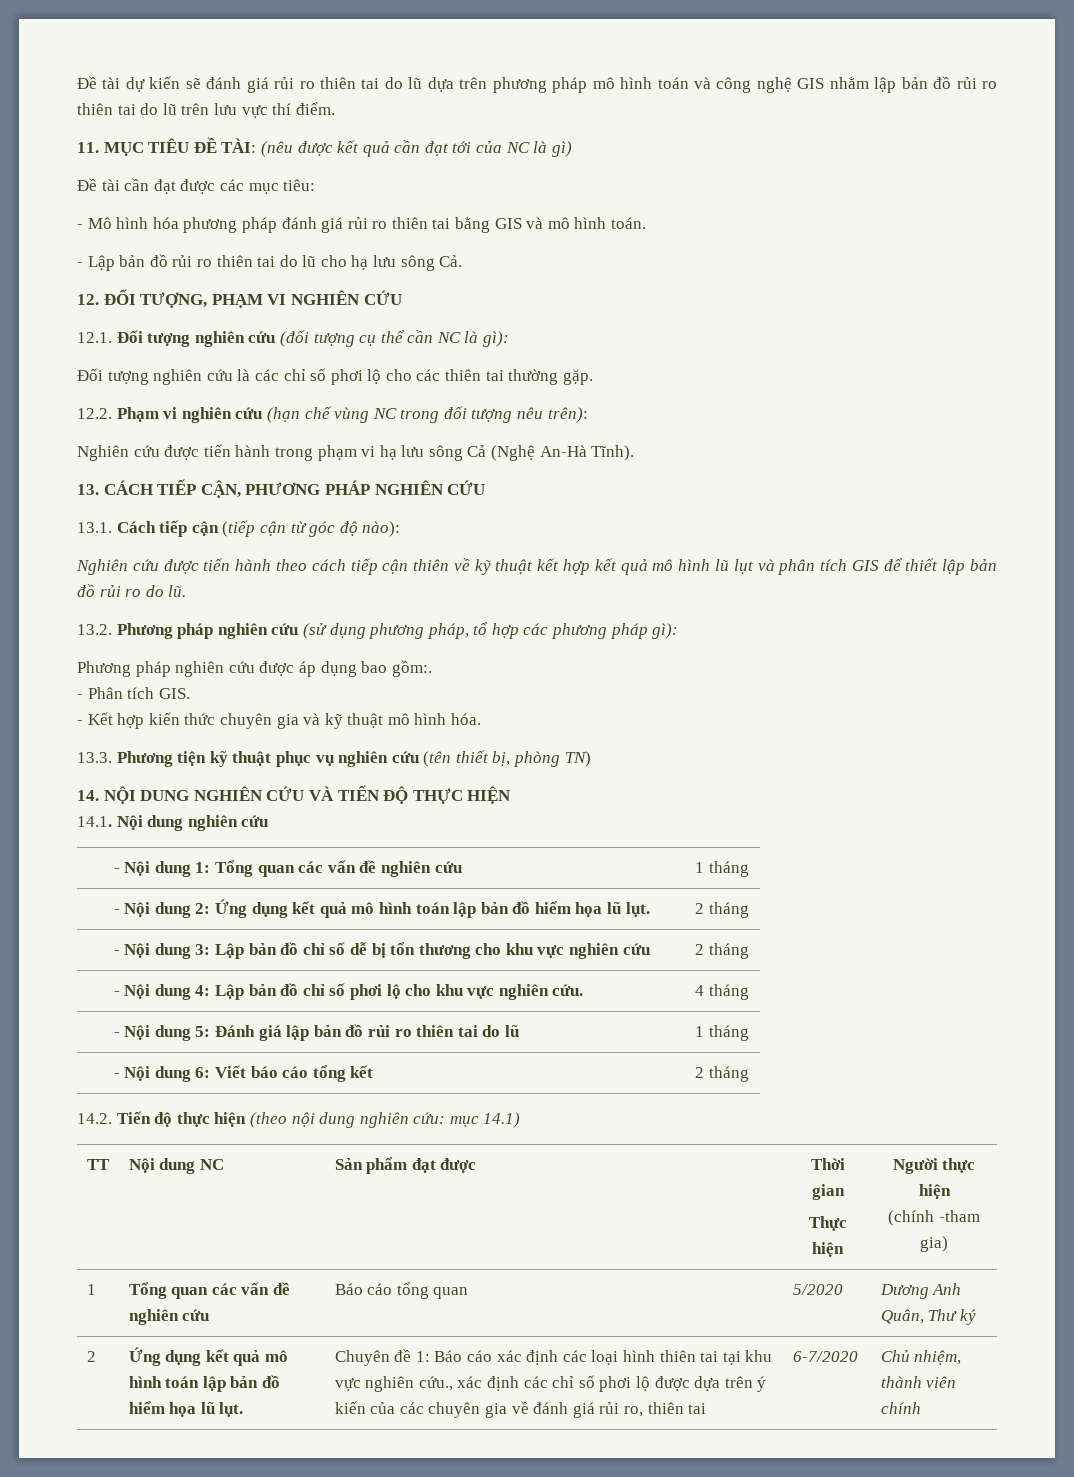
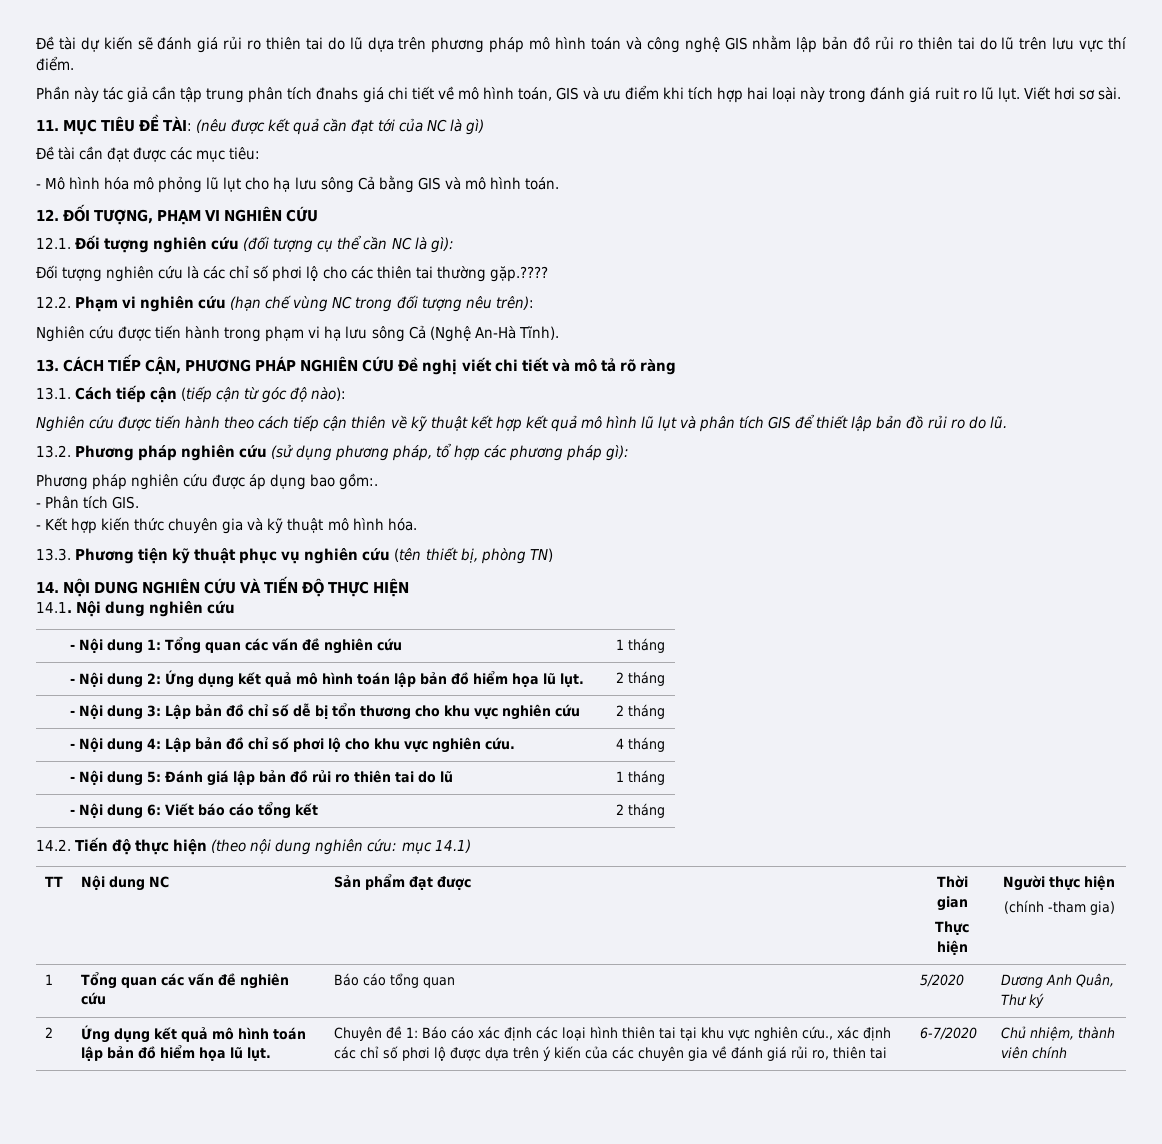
(335, 108) none -> [36,85,1121,103] // Phần này tác giả cần tập trung phân tích đnahs giá chi tiết về mô hình toán, GIS và ưu điểm khi tích hợp hai loại này trong đánh giá ruit ro lũ lụt. Viết hơi sơ sài.
[183,217,451,233] phương pháp đánh giá rủi ro thiên tai -> [133,176,375,193] mô phỏng lũ lụt cho hạ lưu sông Cả
[77,254,463,271] // - Lập bản đồ rủi ro thiên tai do lũ cho hạ lưu sông Cả. -> (559, 183) none
[562,369,593,385] gặp. -> [489,266,548,282] gặp.????
(486, 487) none -> [398,357,676,375] Đề nghị viết chi tiết và mô tả rõ ràng

